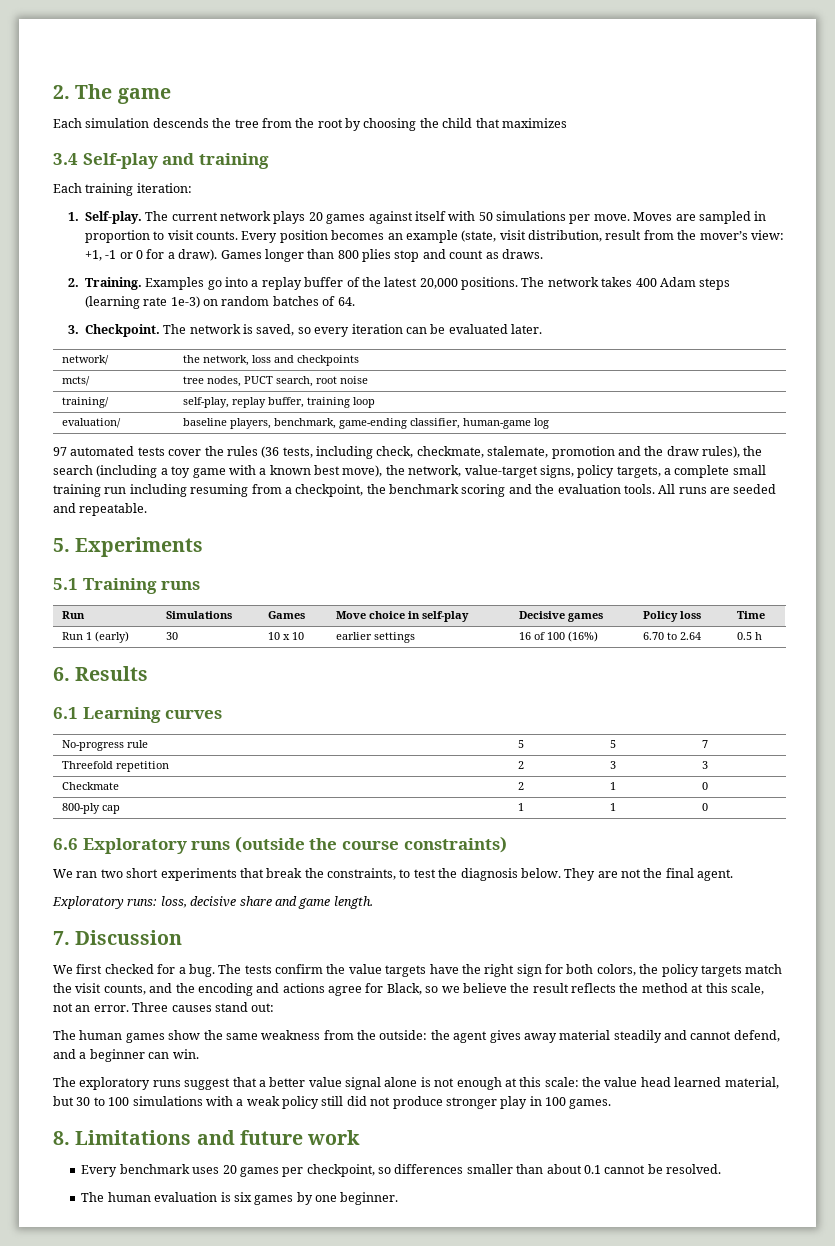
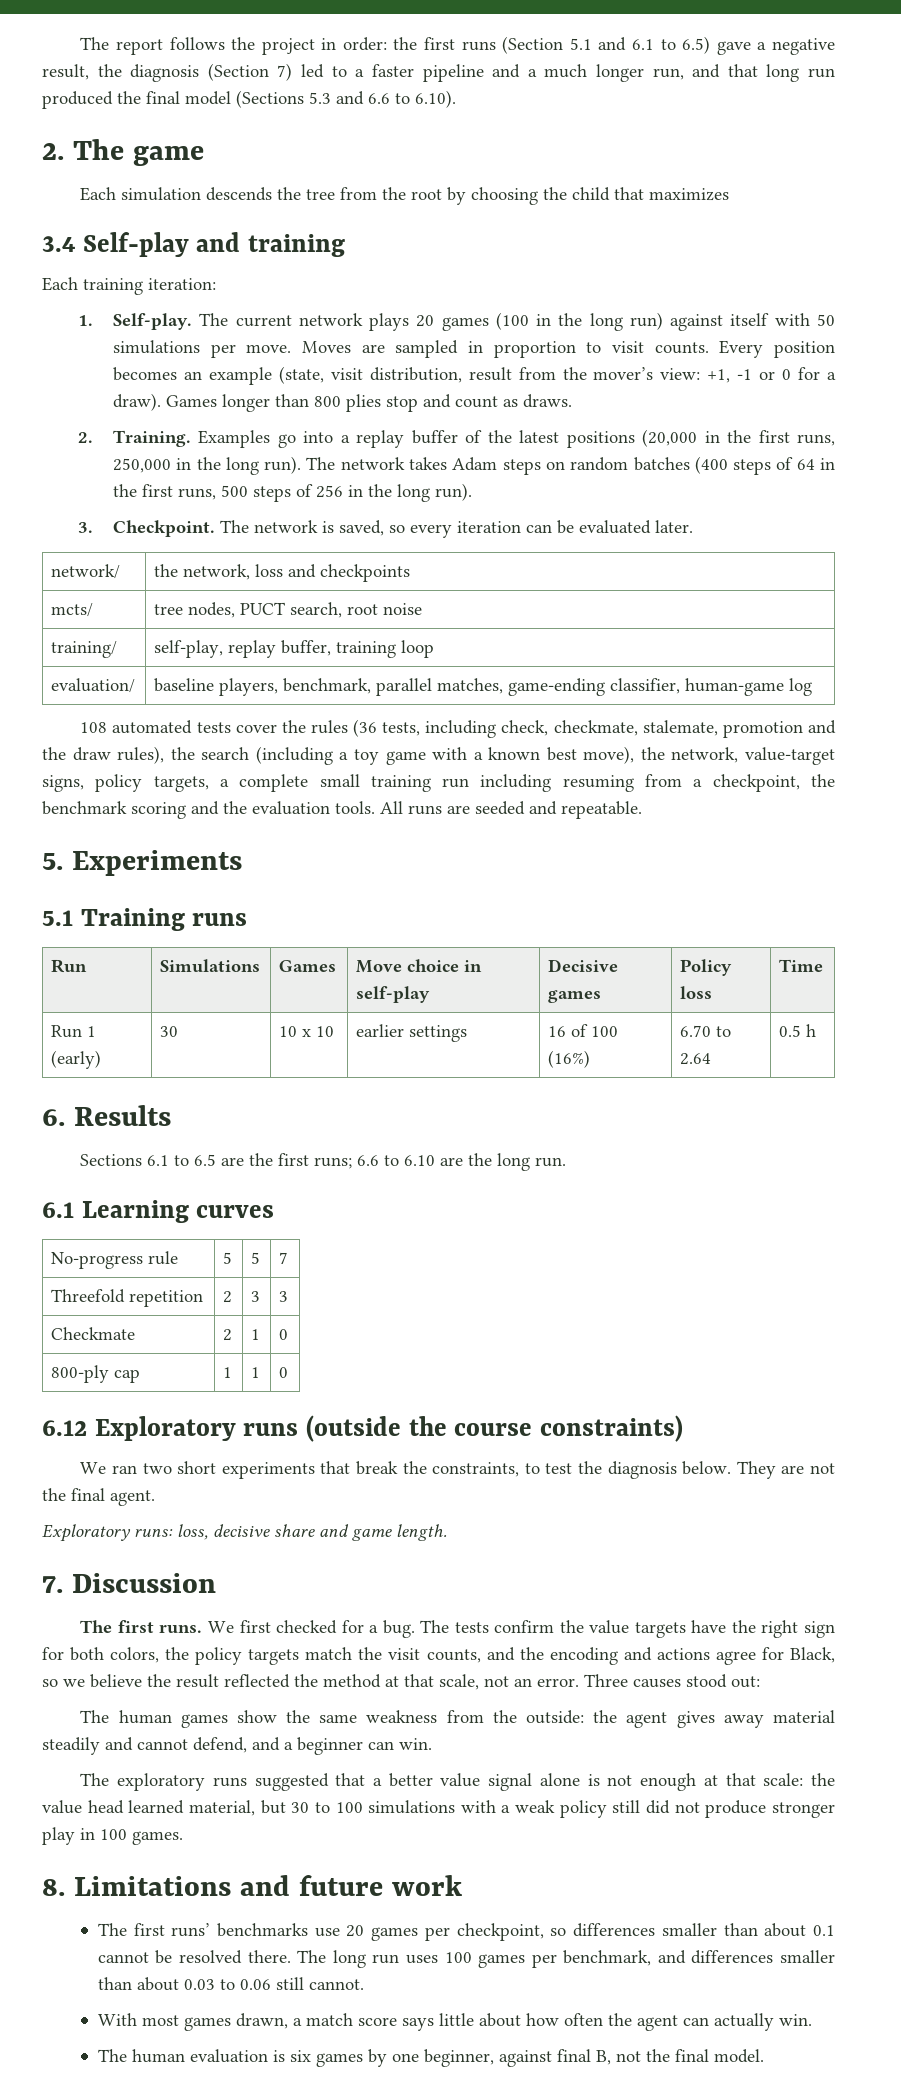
(53, 92) none -> [80,36,835,55] [42,63,835,82] [42,90,456,109] The report follows the project in order: the first runs (Section 5.1 and 6.1 to 6.5) gave a negative result, the diagnosis (Section 7) led to a faster pipeline and a much longer run, and that long run produced the final model (Sections 5.3 and 6.6 to 6.10). //
(366, 219) none -> [495,312,663,331] (100 in the long run)
[419,277,519,290] 20,000 positions. -> [566,429,836,448] [113,456,302,475] positions (20,000 in the first runs, 250,000 in the long run).
[635,278,657,287] 400 -> (448, 463) none
[84,296,355,309] (learning rate 1e-3) on random batches of 64. -> [545,456,835,475] [113,483,473,502] on random batches (400 steps of 64 in the first runs, 500 steps of 256 in the long run).
(337, 423) none -> [376,678,504,696] parallel matches,
[53,447,67,456] 97 -> [80,722,108,733] 108
(149, 673) none -> [80,1153,567,1171] // Sections 6.1 to 6.5 are the first runs; 6.6 to 6.10 are the long run.
[53,838,78,850] 6.6 -> [42,1420,87,1436] 6.12
(183, 937) none -> [80,1620,203,1634] The first runs.
[571,983,616,993] reflects -> [224,1674,290,1688] reflected
[705,983,728,993] this -> [404,1674,434,1687] that
[214,1002,248,1012] stand -> [686,1674,727,1688] stood
[184,1078,231,1090] suggest -> [254,1773,329,1791] suggested
[519,1077,542,1087] this -> [725,1773,756,1786] that
[81,1164,220,1177] Every benchmark uses -> [97,1923,340,1937] The first runs’ benchmarks use
[666,1164,722,1174] resolved. -> [179,1950,835,1968] [97,1977,364,1991] [97,2013,812,2031] resolved there. The long run uses 100 games per benchmark, and differences smaller than about 0.03 to 0.06 still cannot. // With most games drawn, a match score says little about how often the agent can actually win.
[340,1192,399,1205] beginner. -> [423,2049,764,2067] beginner, against final B, not the final model.

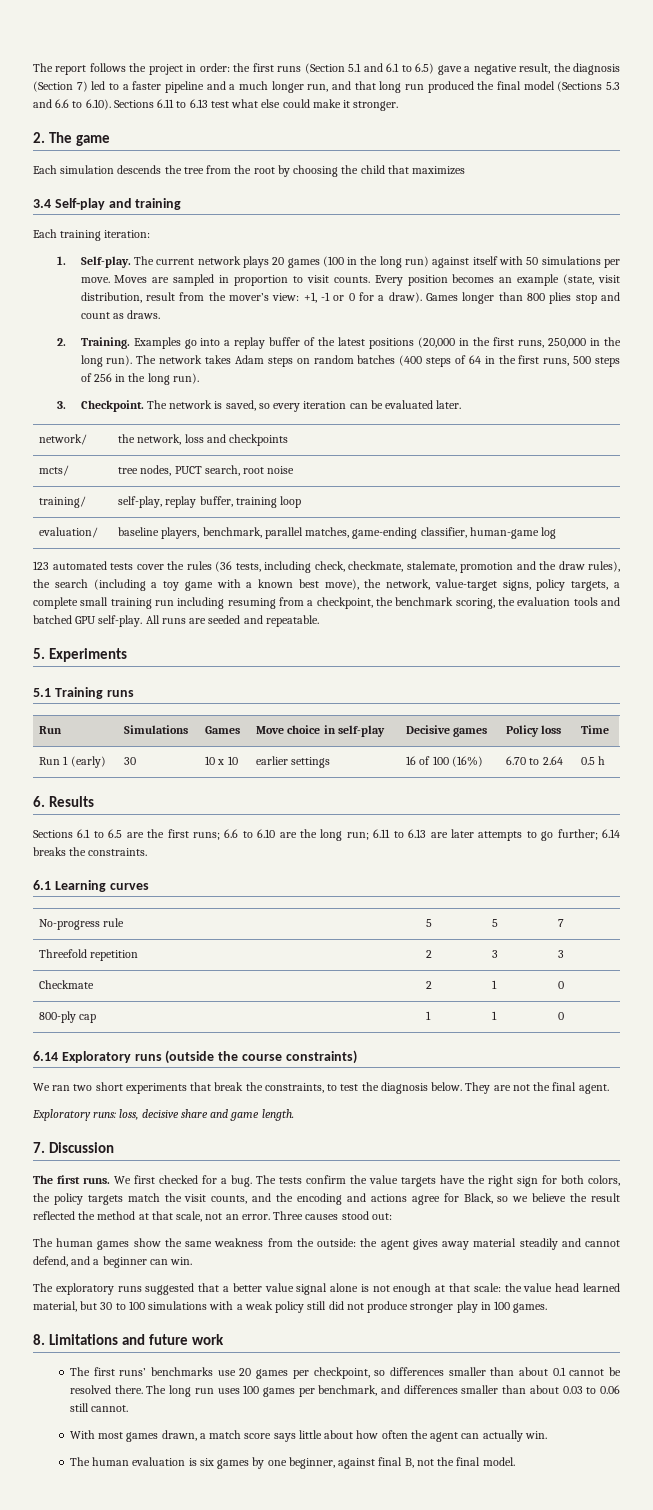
(456, 99) none -> [113,99,399,111] Sections 6.11 to 6.13 test what else could make it stronger.
[80,722,108,733] 108 -> [33,561,49,570] 123
[131,801,375,819] scoring and the evaluation tools. -> [455,597,620,609] [33,615,143,627] scoring, the evaluation tools and batched GPU self-play.
[535,1157,567,1167] run. -> [346,829,620,841] [33,847,148,856] run; 6.11 to 6.13 are later attempts to go further; 6.14 breaks the constraints.
[42,1420,87,1436] 6.12 -> [33,1051,58,1061] 6.14

